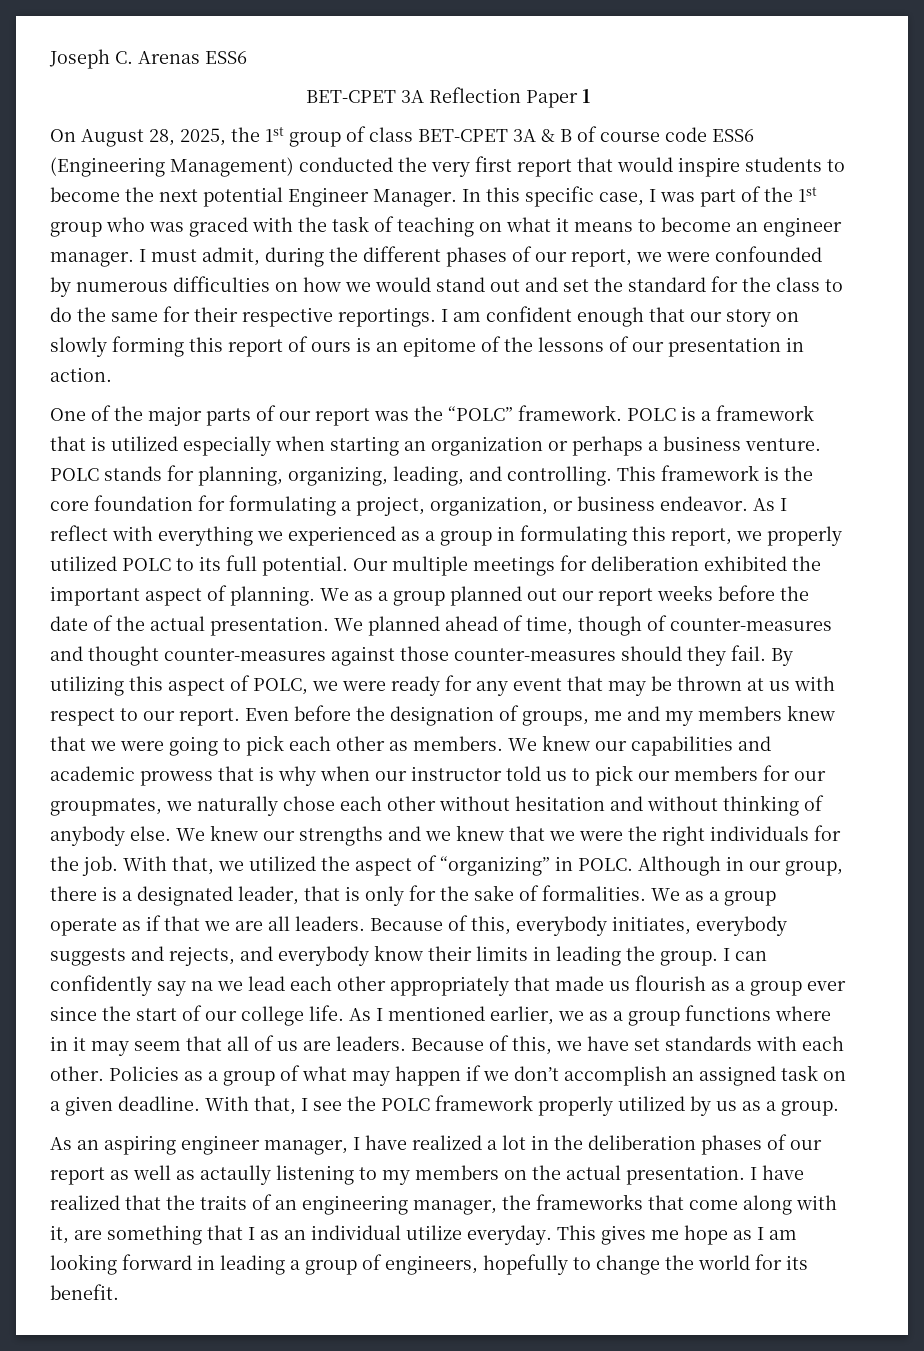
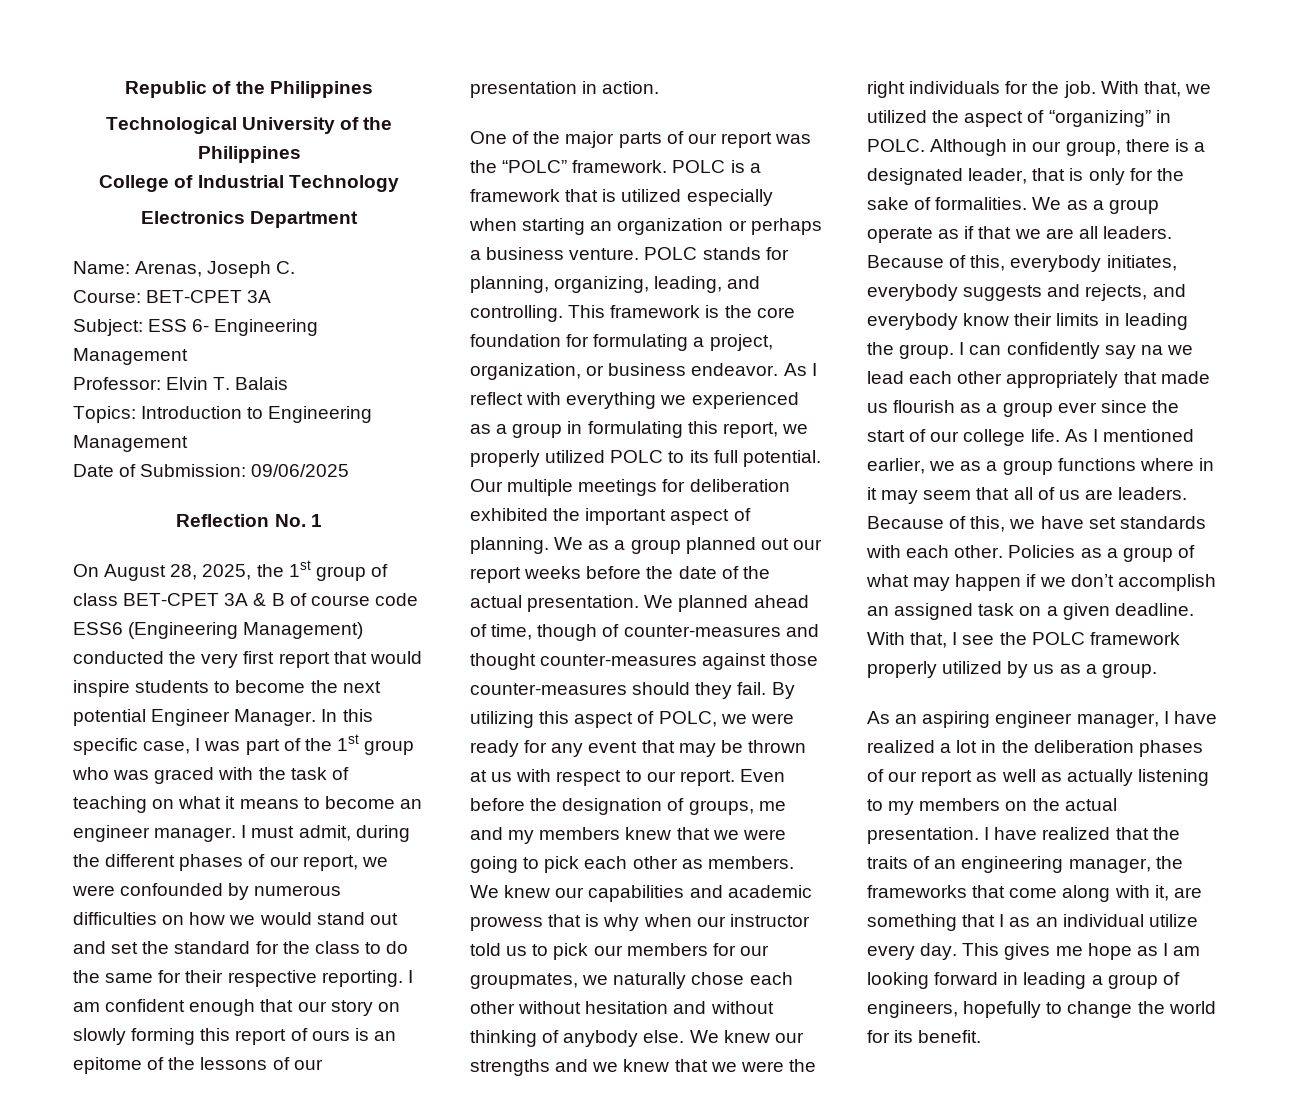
(49, 59) none -> [125,81,373,98] [105,117,393,134] [197,146,301,163] [99,175,399,192] [140,211,359,228] [73,261,203,277] Republic of the Philippines // Technological University of the Philippines // College of Industrial Technology // Electronics Department // Name: Arenas,
[138,51,247,64] [306,87,578,108] Arenas ESS6 // BET-CPET 3A Reflection Paper -> [73,290,272,303] [73,319,319,336] [73,348,188,365] [73,377,289,390] [73,406,373,423] [73,435,188,452] [73,464,350,477] [176,514,306,527] // Course: BET-CPET 3A // Subject: ESS 6- Engineering Management // Professor: Elvin T. Balais // Topics: Introduction to Engineering Management // Date of Submission: 09/06/2025 // Reflection No.
[338,307,436,327] reportings. -> [321,970,403,987] reporting.
[200,1165,271,1185] actaully -> [1066,769,1133,786] actually
[467,1225,552,1245] everyday. -> [867,943,958,960] every day.

